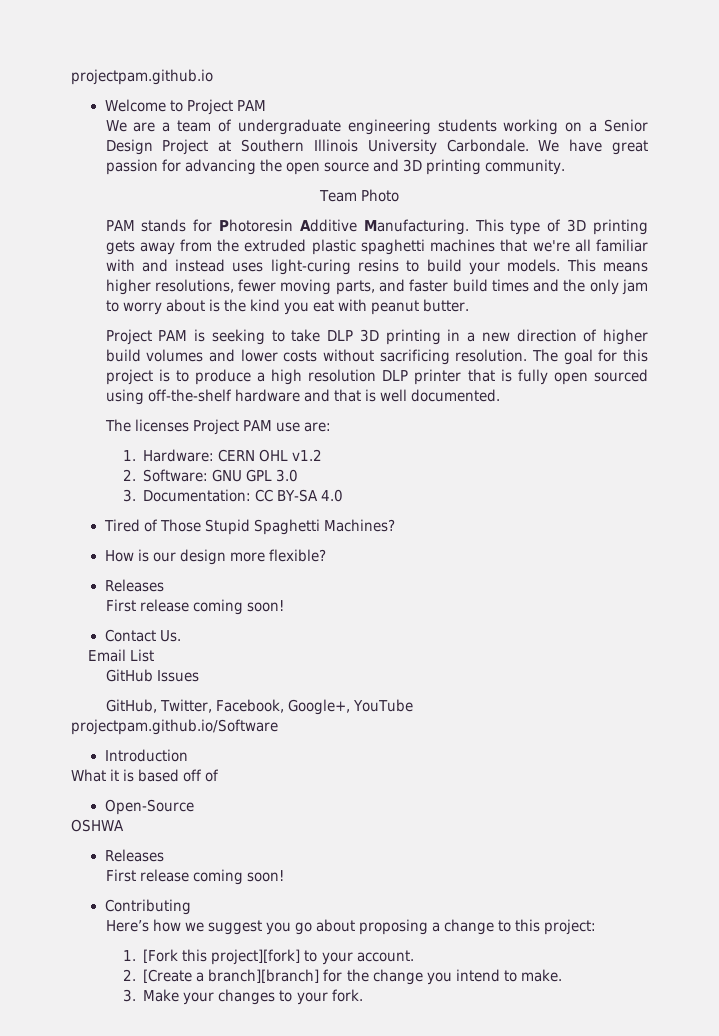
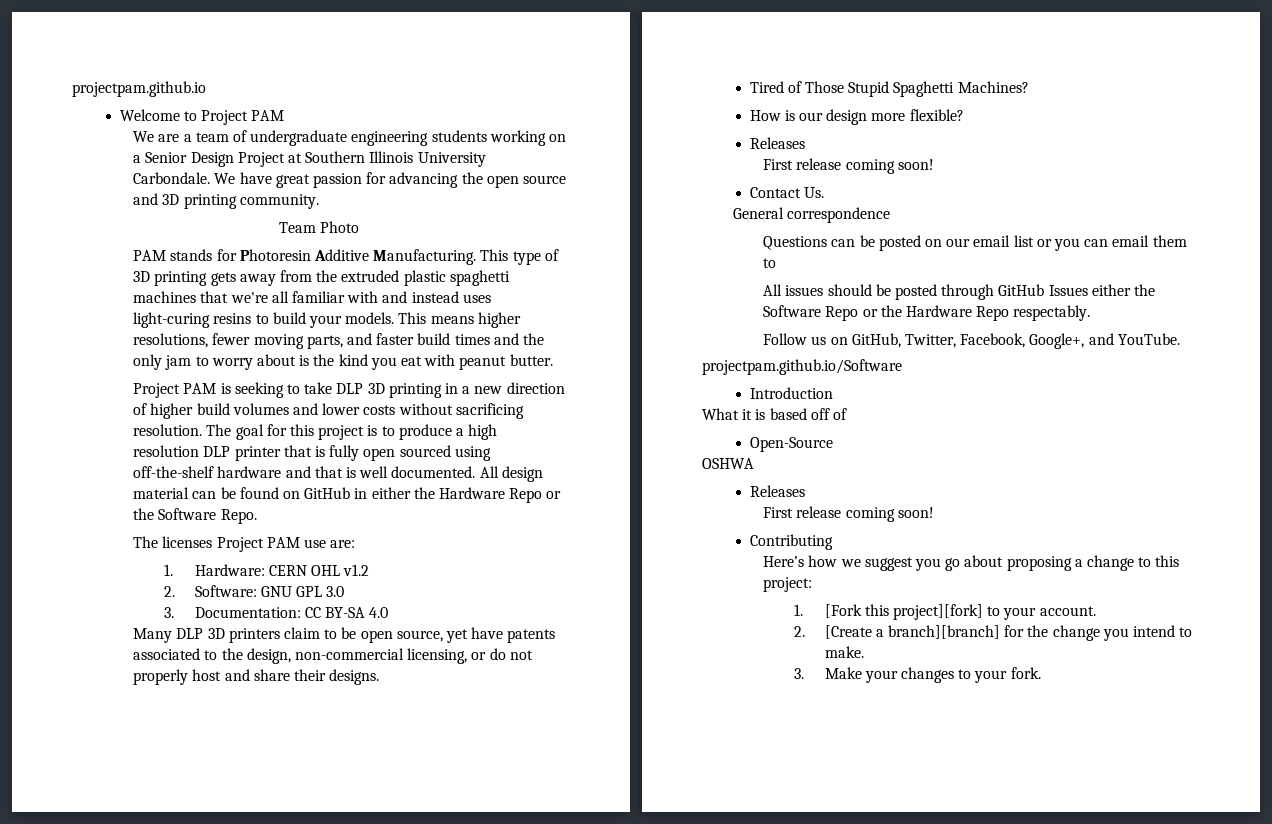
(500, 395) none -> [479,466,543,482] [133,487,562,503] [133,508,257,524] All design material can be found on GitHub in either the Hardware Repo or the Software Repo.
(344, 495) none -> [133,627,556,643] [133,648,533,664] [133,669,380,685] // Many DLP 3D printers claim to be open source, yet have patents associated to the design, non-commercial licensing, or do not properly host and share their designs.
[88,649,155,662] [105,669,199,682] Email List // GitHub Issues // -> [732,207,890,223] [763,235,1187,251] [763,258,777,268] [763,284,1155,300] [763,305,1091,321] [763,333,848,345] General correspondence // Questions can be posted on our email list or you can email them to // All issues should be posted through GitHub Issues either the Software Repo or the Hardware Repo respectably. // Follow us on
[352,699,413,712] YouTube -> [1088,333,1180,345] and YouTube.

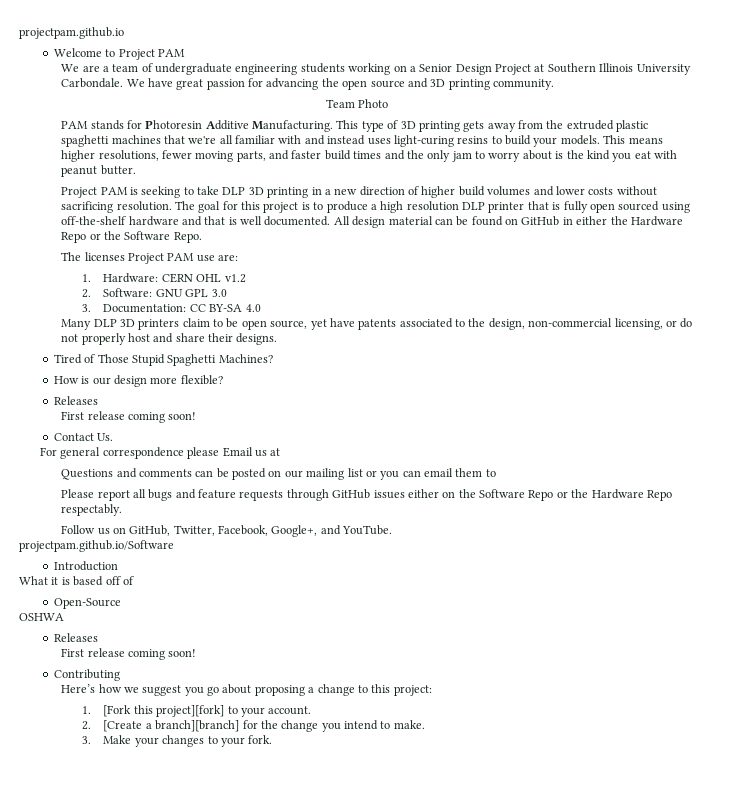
[732,207,784,219] General -> [40,447,101,459] For general
(890, 215) none -> [187,447,281,459] please Email us at
(828, 243) none -> [116,468,192,478] and comments
[973,235,1011,247] email -> [306,468,345,480] mailing
[763,284,1131,300] All issues should be posted through GitHub Issues either -> [61,489,456,501] Please report all bugs and feature requests through GitHub issues either on

